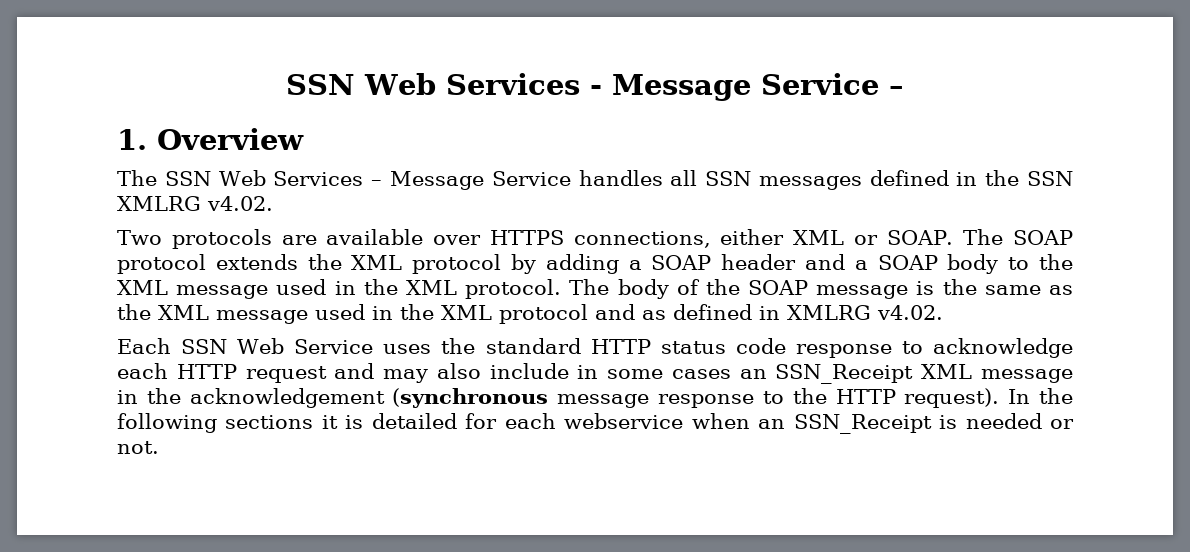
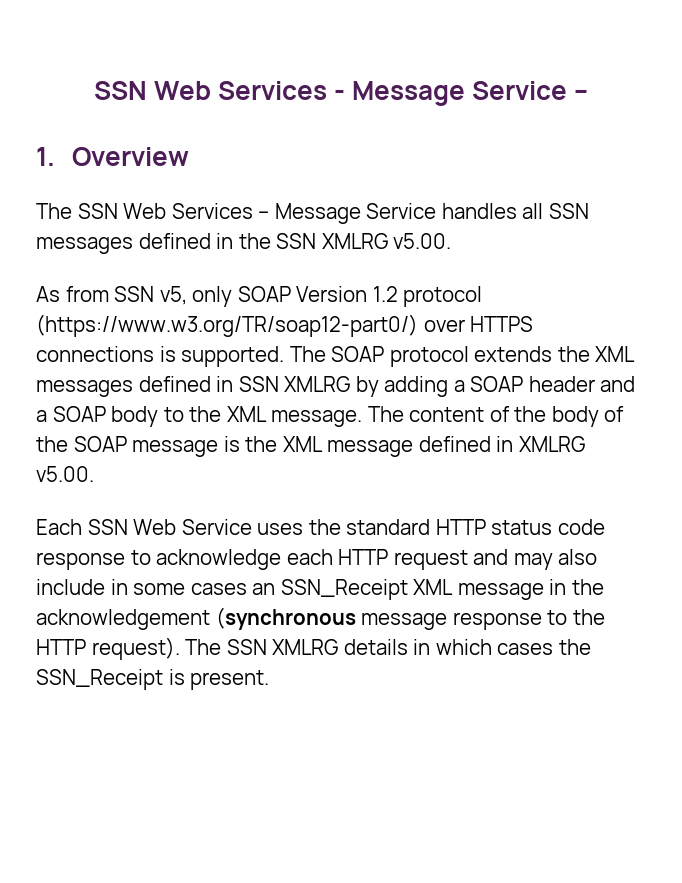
[207,196,273,211] [117,229,954,249] v4.02. // Two protocols are available over HTTPS connections, either XML or SOAP. -> [393,233,452,249] [36,286,483,307] [36,314,534,337] [36,346,285,367] v5.00. // As from SSN v5, only SOAP Version 1.2 protocol (https://www.w3.org/TR/soap12-part0/) over HTTPS connections is supported.
[412,254,502,274] protocol -> [36,376,351,397] messages defined in SSN XMLRG
[176,279,610,299] message used in the XML protocol. The -> [271,406,547,427] message. The content of the
[984,285,1073,295] [117,304,666,324] same as the XML message used in the XML protocol and as -> [282,436,414,457] XML message
[877,305,943,320] v4.02. -> [36,466,94,482] v5.00.
[1008,388,1074,404] [117,413,1074,434] [117,441,159,454] In the following sections it is detailed for each webservice when an SSN_Receipt is needed or not. -> [185,639,591,655] [36,669,270,690] The SSN XMLRG details in which cases the SSN_Receipt is present.

